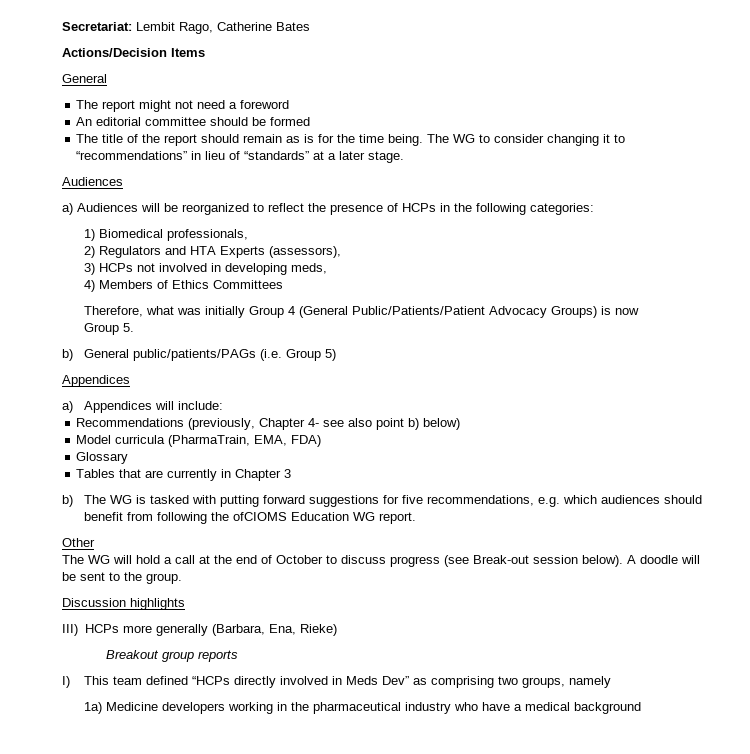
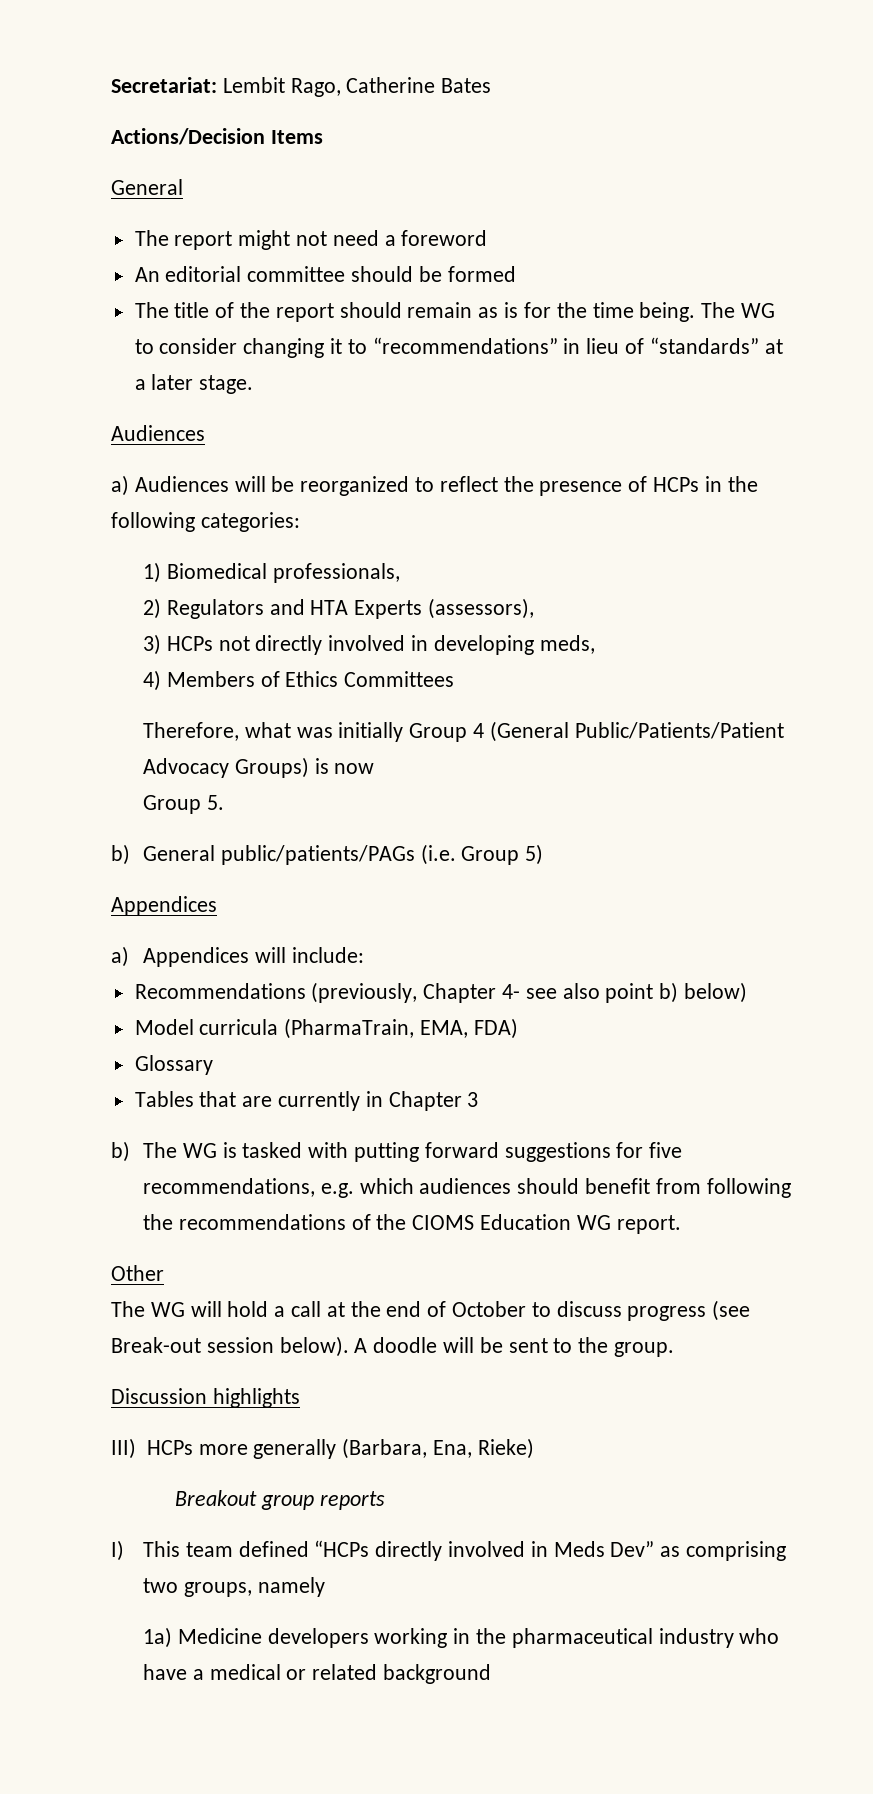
(155, 267) none -> [255,635,323,655] directly
[232,512,287,521] ofCIOMS -> [178,1214,475,1230] recommendations of the CIOMS
(570, 706) none -> [286,1664,378,1680] or related

